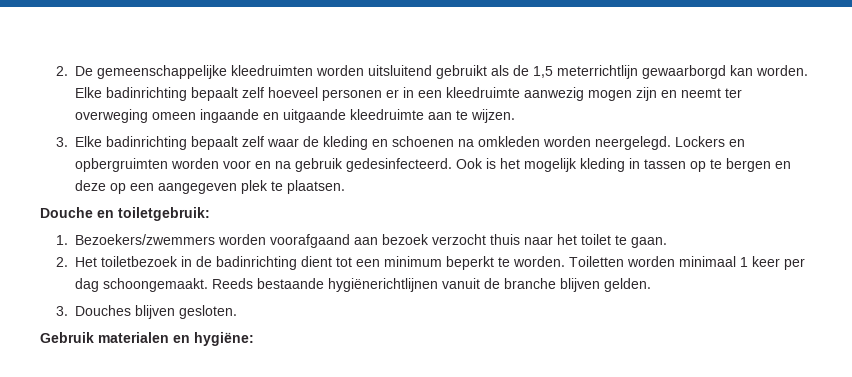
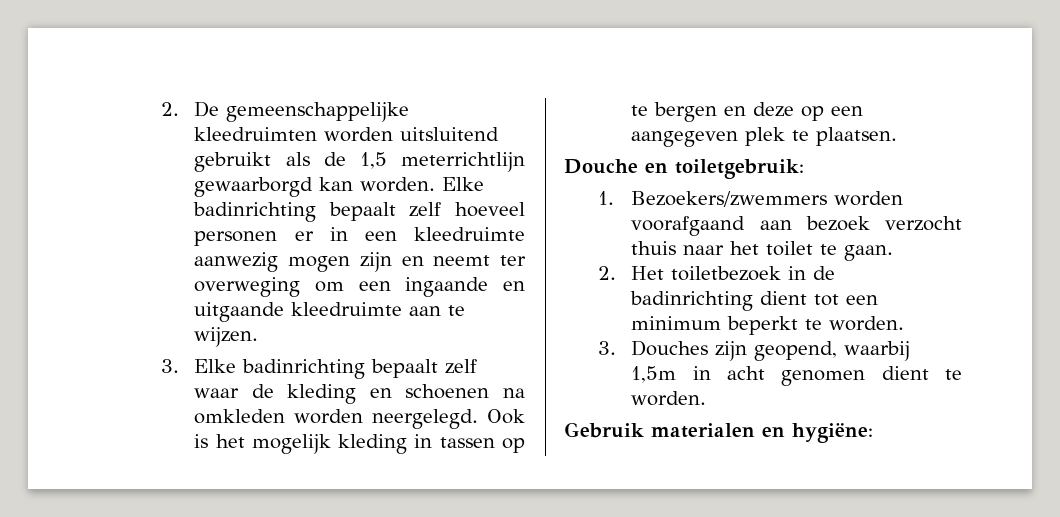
[152,112,197,120] omeen -> [314,281,391,292] om een
[675,136,746,147] [75,158,453,172] Lockers en opbergruimten worden voor en na gebruik gedesinfecteerd. -> (479, 419) none
[569,256,806,270] [75,278,652,292] [56,305,238,319] Toiletten worden minimaal 1 keer per dag schoongemaakt. Reeds bestaande hygiënerichtlijnen vanuit de branche blijven gelden. // 3. Douches blijven gesloten. -> [597,340,911,361] [631,366,962,386] [631,391,707,406] // 3. Douches zijn geopend, waarbij 1,5m in acht genomen dient te worden.

